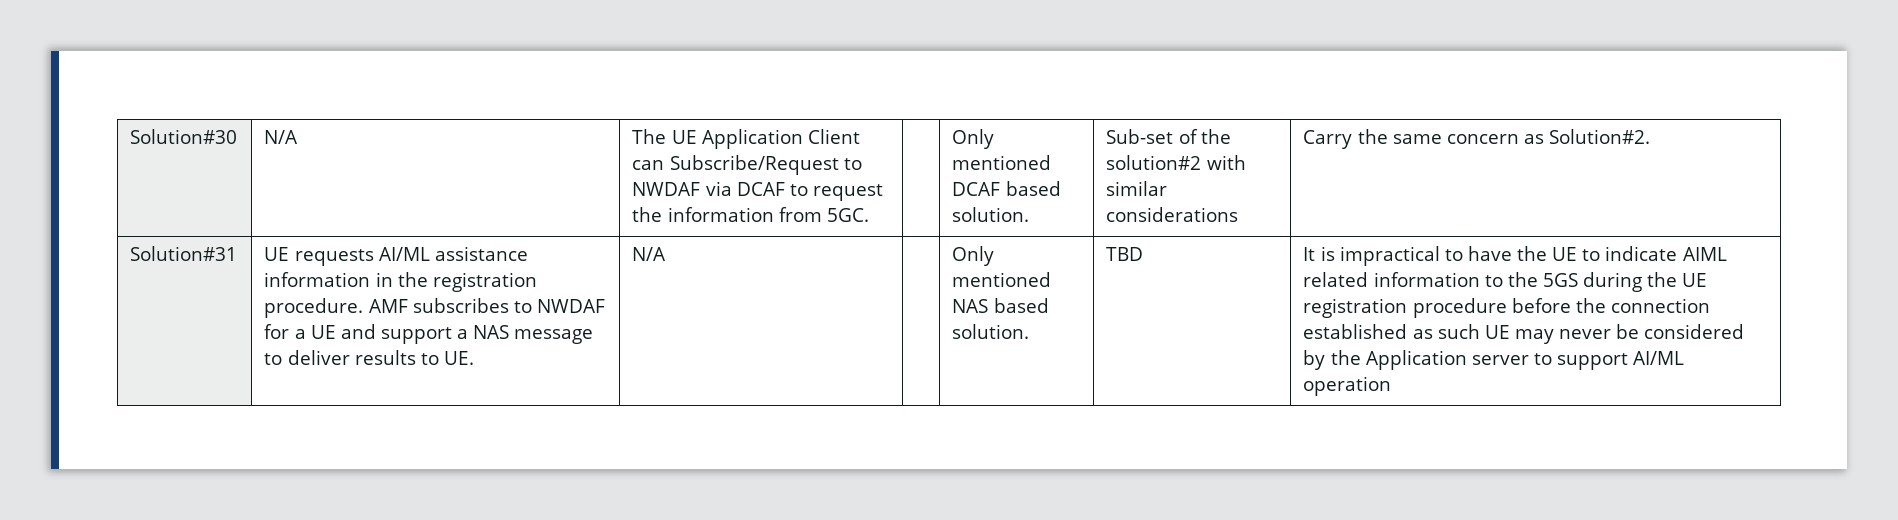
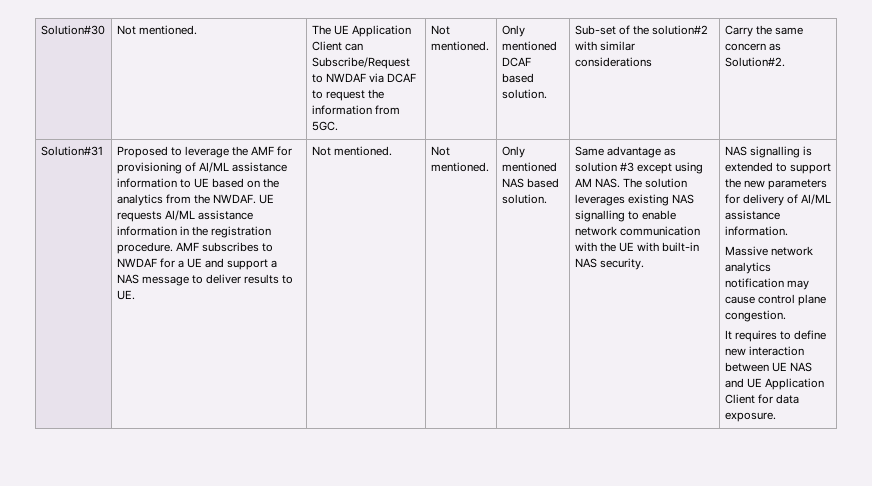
[264,130,299,144] N/A -> [116,25,197,35] Not mentioned.
(869, 215) none -> [430,25,450,35] [430,41,489,51] Not mentioned.
(238, 253) none -> [116,146,293,158] [116,162,287,174] [116,178,280,188] [116,194,256,206] Proposed to leverage the AMF for provisioning of AI/ML assistance information to UE based on the analytics from the NWDAF.
[632,247,667,261] N/A | -> [311,146,392,156] [430,146,450,156] [430,162,489,172] Not mentioned. | Not mentioned.
[1106,247,1144,261] [1303,246,1727,266] [1303,272,1708,292] [1303,298,1710,318] [1303,324,1745,344] [1303,350,1685,370] [1303,376,1392,396] TBD | It is impractical to have the UE to indicate AIML related information to the 5GS during the UE registration procedure before the connection established as such UE may never be considered by the Application server to support AI/ML operation -> [574,146,676,158] [574,162,703,174] [574,178,687,188] [574,194,694,206] [574,210,676,222] [574,226,700,236] [574,242,700,252] [574,258,644,270] [724,146,812,158] [724,162,831,174] [724,178,827,190] [724,194,831,206] [724,210,780,220] [724,226,788,236] [724,246,813,256] [724,262,771,274] [724,278,809,290] [724,294,826,306] [724,310,786,322] [724,330,826,342] [724,346,804,356] [724,362,812,372] [724,378,824,390] [724,394,799,404] [724,412,776,422] Same advantage as solution #3 except using AM NAS. The solution leverages existing NAS signalling to enable network communication with the UE with built-in NAS security. | NAS signalling is extended to support the new parameters for delivery of AI/ML assistance information. // Massive network analytics notification may cause control plane congestion. // It requires to define new interaction between UE NAS and UE Application Client for data exposure.

